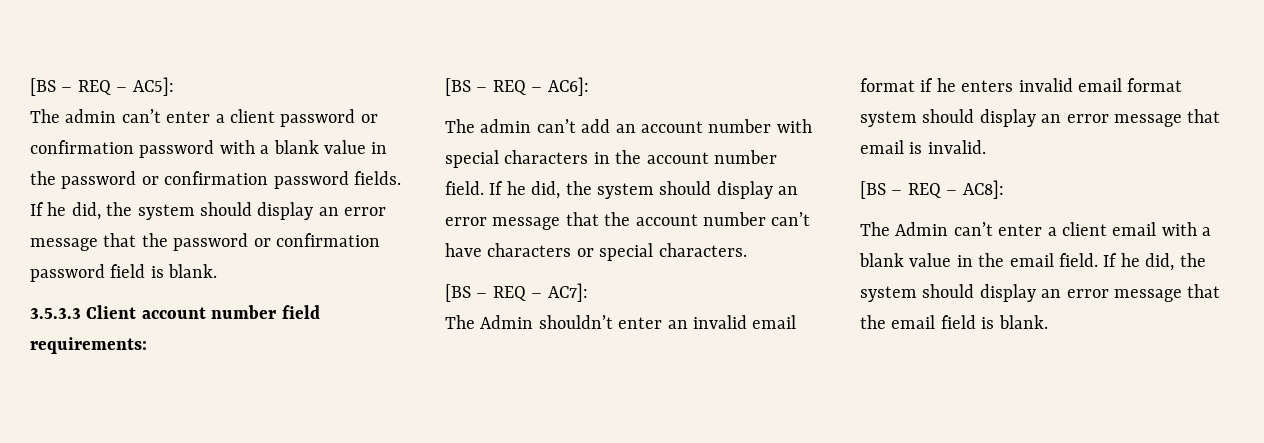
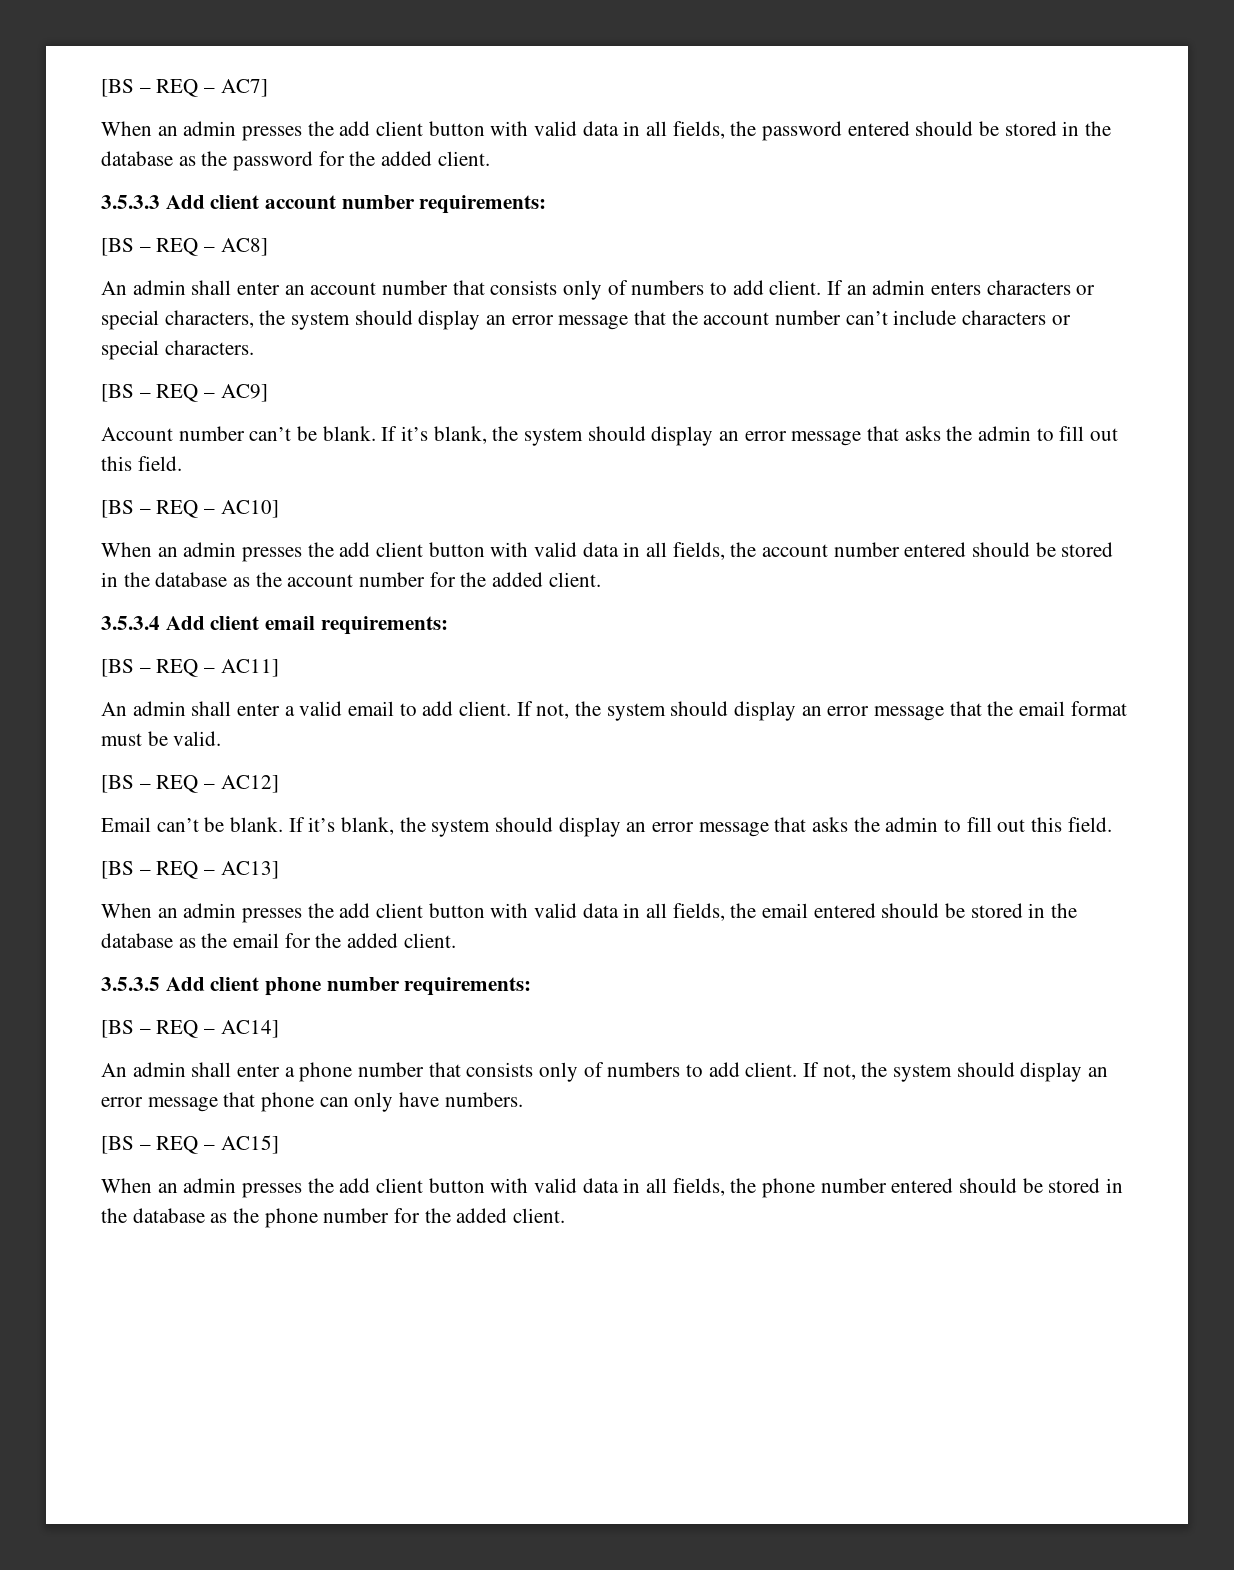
[30,77,174,96] [30,109,378,127] [30,140,388,158] [30,171,401,189] [30,202,387,220] [30,233,380,251] [30,264,218,282] [BS – REQ – AC5]: // The admin can’t enter a client password or confirmation password with a blank value in the password or confirmation password fields. If he did, the system should display an error message that the password or confirmation password field is blank. -> [101,79,268,97] [101,121,1112,141] [101,151,490,171] [BS – REQ – AC7] // When an admin presses the add client button with valid data in all fields, the password entered should be stored in the database as the password for the added client.
[86,305,320,319] [30,337,147,354] [445,77,589,96] [445,119,812,133] [445,150,777,168] [445,181,561,199] Client account number field requirements: // [BS – REQ – AC6]: // The admin can’t add an account number with special characters in the account number field. If he did, -> [165,195,547,214] [101,238,268,256] [101,280,1096,300] [101,310,254,330] Add client account number requirements: // [BS – REQ – AC8] // An admin shall enter an account number that consists only of numbers to add client. If an admin enters characters or special characters,
[445,243,482,257] have -> [893,310,957,325] include
[547,283,588,302] [445,315,797,329] [860,78,1183,92] [860,109,1221,127] [860,140,986,154] [860,180,1004,199] [860,222,1212,236] [859,253,1175,271] AC7]: // The Admin shouldn’t enter an invalid email format if he enters invalid email format system should display an error message that email is invalid. // [BS – REQ – AC8]: // The Admin can’t enter a client email with a blank value in the email field. If he did, -> [220,384,268,402] [101,426,1119,446] [101,456,182,471] [101,500,279,518] [101,542,1114,562] [101,572,601,587] [101,616,448,635] [101,659,279,677] [101,701,570,719] AC9] // Account number can’t be blank. If it’s blank, the system should display an error message that asks the admin to fill out this field. // [BS – REQ – AC10] // When an admin presses the add client button with valid data in all fields, the account number entered should be stored in the database as the account number for the added client. // 3.5.3.4 Add client email requirements: // [BS – REQ – AC11] // An admin shall enter a valid email to add client. If not,
[940,315,1048,329] field is blank. -> [1070,701,1127,716] [101,731,222,746] [101,775,279,793] [101,817,1112,837] [101,861,279,879] [101,903,1078,923] [101,933,456,948] [101,977,532,996] [101,1020,279,1038] [101,1062,1109,1082] [101,1092,523,1112] [101,1135,279,1154] [101,1178,1124,1198] [101,1208,566,1228] format must be valid. // [BS – REQ – AC12] // Email can’t be blank. If it’s blank, the system should display an error message that asks the admin to fill out this field. // [BS – REQ – AC13] // When an admin presses the add client button with valid data in all fields, the email entered should be stored in the database as the email for the added client. // 3.5.3.5 Add client phone number requirements: // [BS – REQ – AC14] // An admin shall enter a phone number that consists only of numbers to add client. If not, the system should display an error message that phone can only have numbers. // [BS – REQ – AC15] // When an admin presses the add client button with valid data in all fields, the phone number entered should be stored in the database as the phone number for the added client.

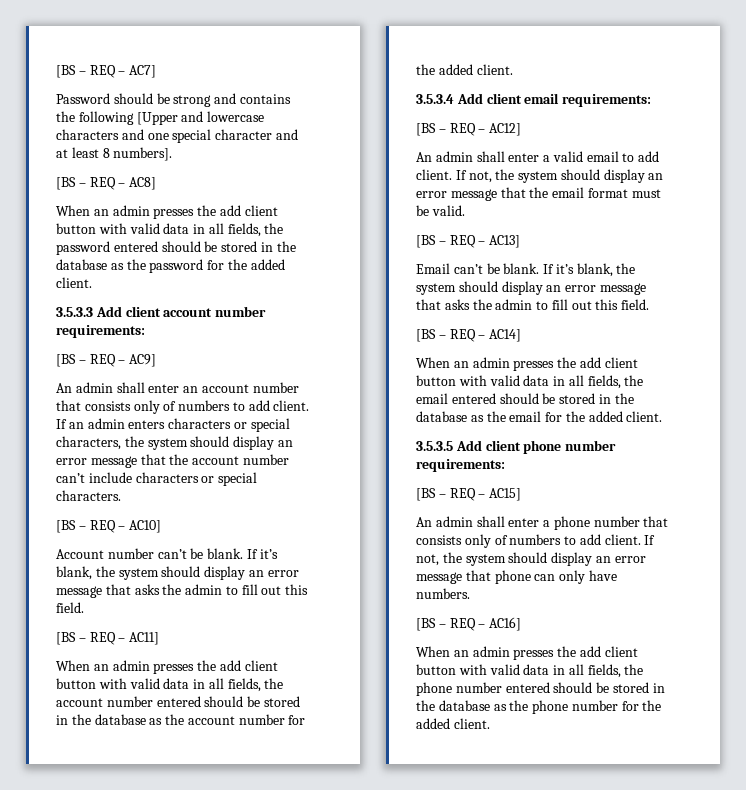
(268, 88) none -> [56,93,291,107] [56,111,265,125] [56,129,298,143] [56,147,173,161] [56,177,157,190] // Password should be strong and contains the following [Upper and lowercase characters and one special character and at least 8 numbers]. // [BS – REQ – AC8]
[220,238,268,256] AC8] -> [129,354,157,367] AC9]
[220,384,268,402] AC9] -> [129,520,162,533] AC10]
[220,500,279,518] AC10] -> [129,632,160,645] AC11]
[220,659,279,677] AC11] -> [489,123,522,136] AC12]
[220,775,279,793] AC12] -> [489,235,521,248] AC13]
[220,861,279,879] AC13] -> [489,329,522,342] AC14]
[220,1020,279,1038] AC14] -> [489,488,522,501] AC15]
[220,1135,279,1154] AC15] -> [489,617,522,631] AC16]

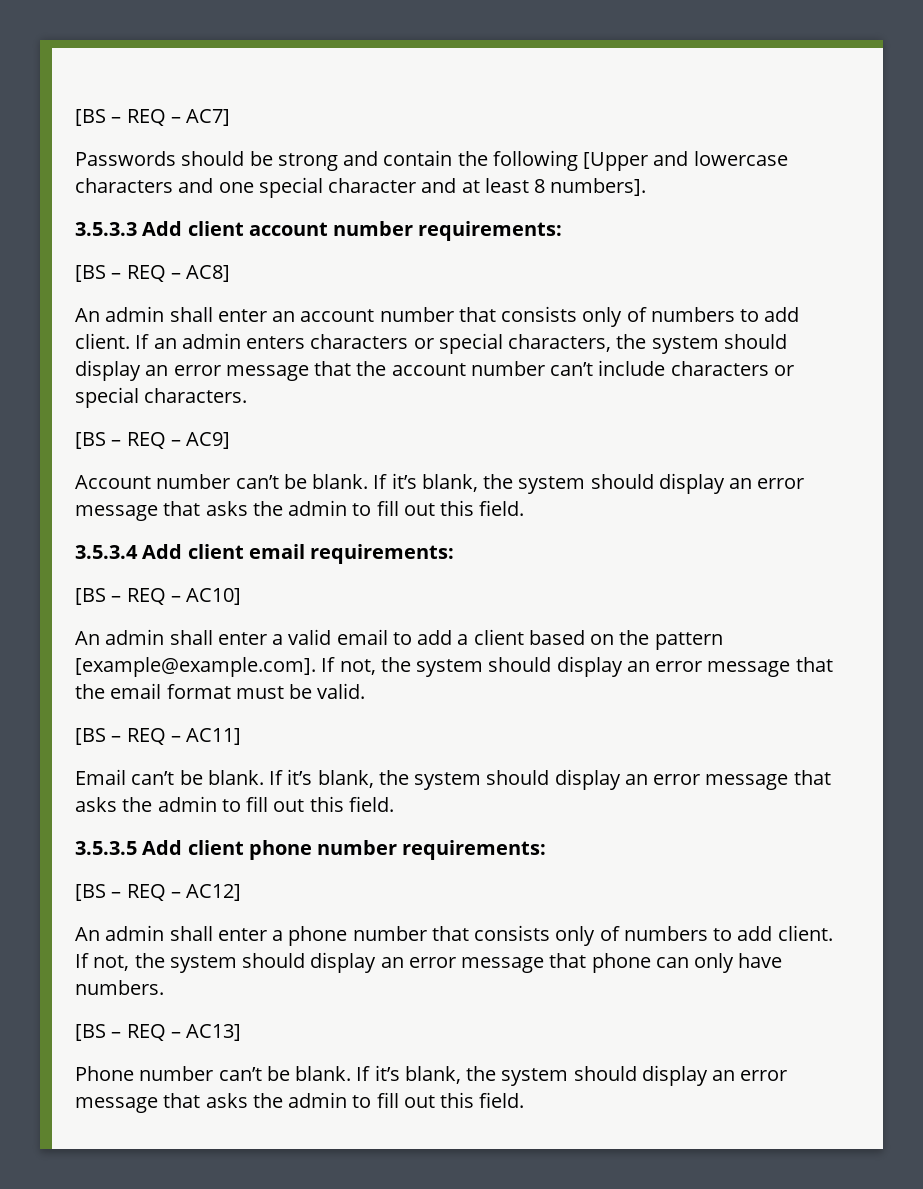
[56,93,110,104] Password -> [75,151,176,166] Passwords
[239,94,291,104] contains -> [383,150,453,166] contain
[56,177,157,190] [56,205,278,219] [56,223,284,237] [56,241,296,255] [56,259,285,273] [56,277,92,288] // [BS – REQ – AC8] // When an admin presses the add client button with valid data in all fields, the password entered should be stored in the database as the password for the added client. -> (647, 187) none
[129,354,157,367] AC9] -> [186,265,231,282] AC8]
[129,520,162,533] AC10] -> [186,432,231,449] AC9]
[56,632,160,645] [56,660,278,674] [56,678,284,692] [56,696,300,707] [56,714,306,725] [416,64,513,75] // [BS – REQ – AC11] // When an admin presses the add client button with valid data in all fields, the account number entered should be stored in the database as the account number for the added client. -> (525, 508) none
[489,123,522,136] AC12] -> [186,588,242,605] AC10]
[416,169,452,180] client. -> [457,629,723,650] [75,657,316,677] a client based on the pattern [example@example.com].
[489,235,521,248] AC13] -> [186,728,242,745] AC11]
[416,329,522,342] [416,357,638,371] [416,375,644,389] [416,393,634,404] [416,411,663,422] // [BS – REQ – AC14] // When an admin presses the add client button with valid data in all fields, the email entered should be stored in the database as the email for the added client. -> (394, 804) none
[489,488,522,501] AC15] -> [186,884,242,901] AC12]
[489,617,522,631] [416,646,638,660] [416,664,644,678] [416,682,665,696] [416,700,662,714] [416,718,490,729] AC16] // When an admin presses the add client button with valid data in all fields, the phone number entered should be stored in the database as the phone number for the added client. -> [186,1024,242,1041] [75,1065,788,1086] [75,1092,525,1113] AC13] // Phone number can’t be blank. If it’s blank, the system should display an error message that asks the admin to fill out this field.

